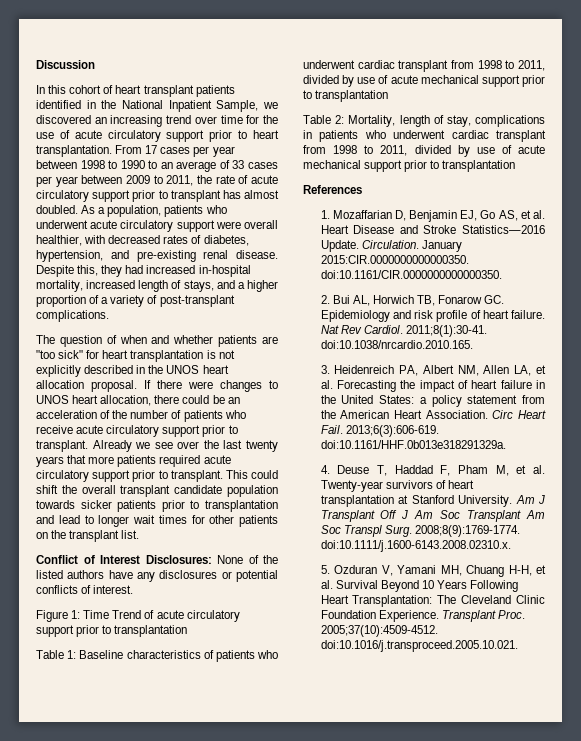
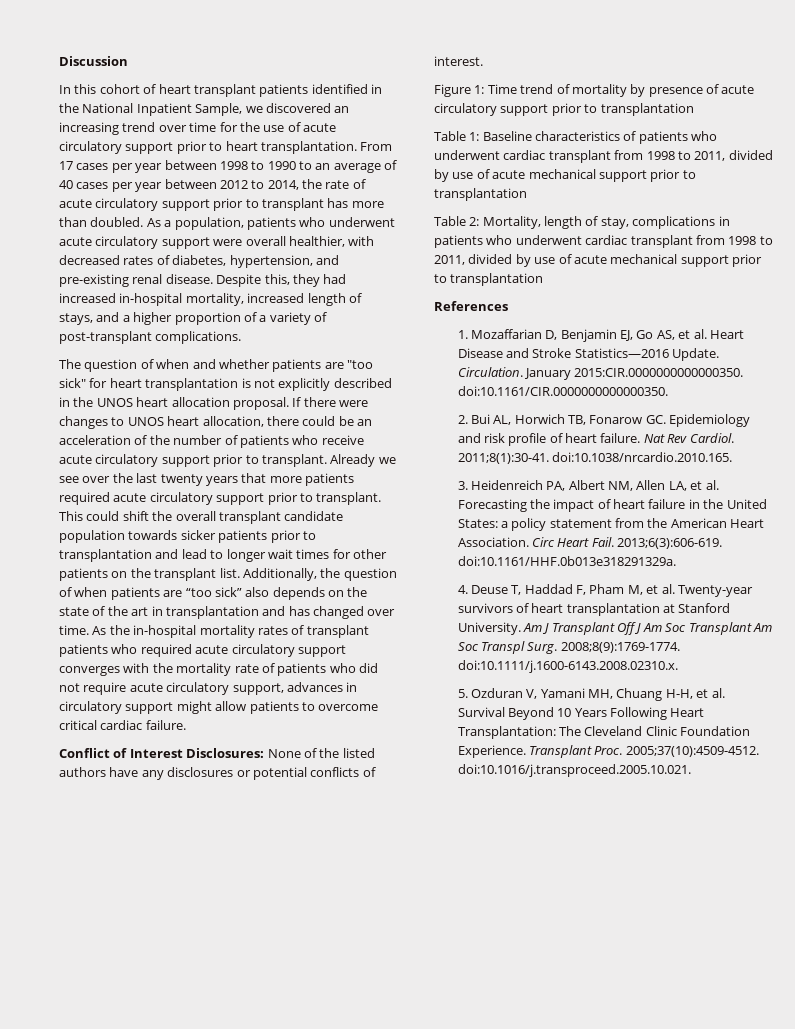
[232,160,278,169] [36,175,194,187] 33 cases per year between 2009 to 2011, -> [59,179,299,192] 40 cases per year between 2012 to 2014,
[243,190,279,199] almost -> [351,201,384,208] [59,217,87,227] more than
(140, 534) none -> [242,568,397,581] [59,587,368,600] [59,606,396,619] [59,625,369,638] [59,644,346,657] [59,663,378,676] [59,682,358,695] [59,701,379,714] [59,720,186,730] Additionally, the question of when patients are “too sick” also depends on the state of the art in transplantation and has changed over time. As the in-hospital mortality rates of transplant patients who required acute circulatory support converges with the mortality rate of patients who did not require acute circulatory support, advances in circulatory support might allow patients to overcome critical cardiac failure.
[112,610,142,619] Trend -> [520,84,703,97] trend of mortality by presence

